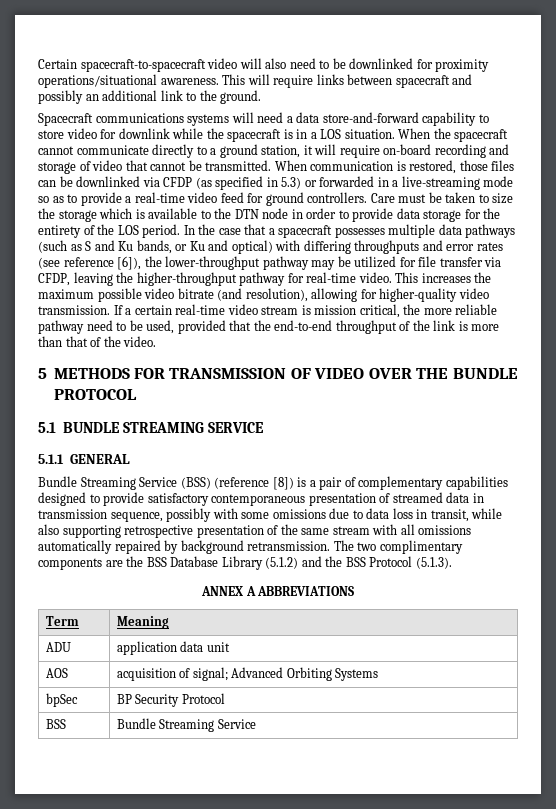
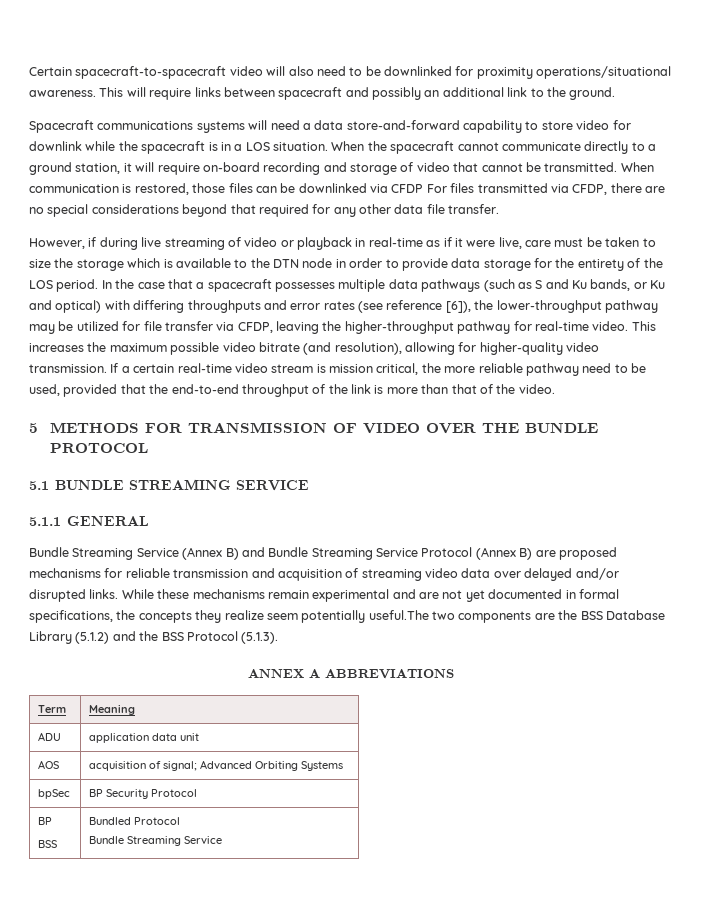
[195,176,514,190] [38,192,395,206] (as specified in 5.3) or forwarded in a live-streaming mode so as to provide a real-time video feed for ground controllers. Care -> [426,183,665,195] [29,204,500,217] [29,237,551,250] For files transmitted via CFDP, there are no special considerations beyond that required for any other data file transfer. // However, if during live streaming of video or playback in real-time as if it were live, care
[180,476,508,490] [38,492,484,506] [38,508,503,522] [38,524,472,538] [38,540,463,554] (BSS) (reference [8]) is a pair of complementary capabilities designed to provide satisfactory contemporaneous presentation of streamed data in transmission sequence, possibly with some omissions due to data loss in transit, while also supporting retrospective presentation of the same stream with all omissions automatically repaired by background retransmission. The two complimentary -> [182,547,617,560] [29,568,619,581] [29,589,619,602] [29,610,455,623] (Annex B) and Bundle Streaming Service Protocol (Annex B) are proposed mechanisms for reliable transmission and acquisition of streaming video data over delayed and/or disrupted links. While these mechanisms remain experimental and are not yet documented in formal specifications, the concepts they realize seem potentially useful.The two
(225, 698) none -> [38,817,53,825] BP //
(66, 724) none -> [89,817,181,825] Bundled Protocol //

